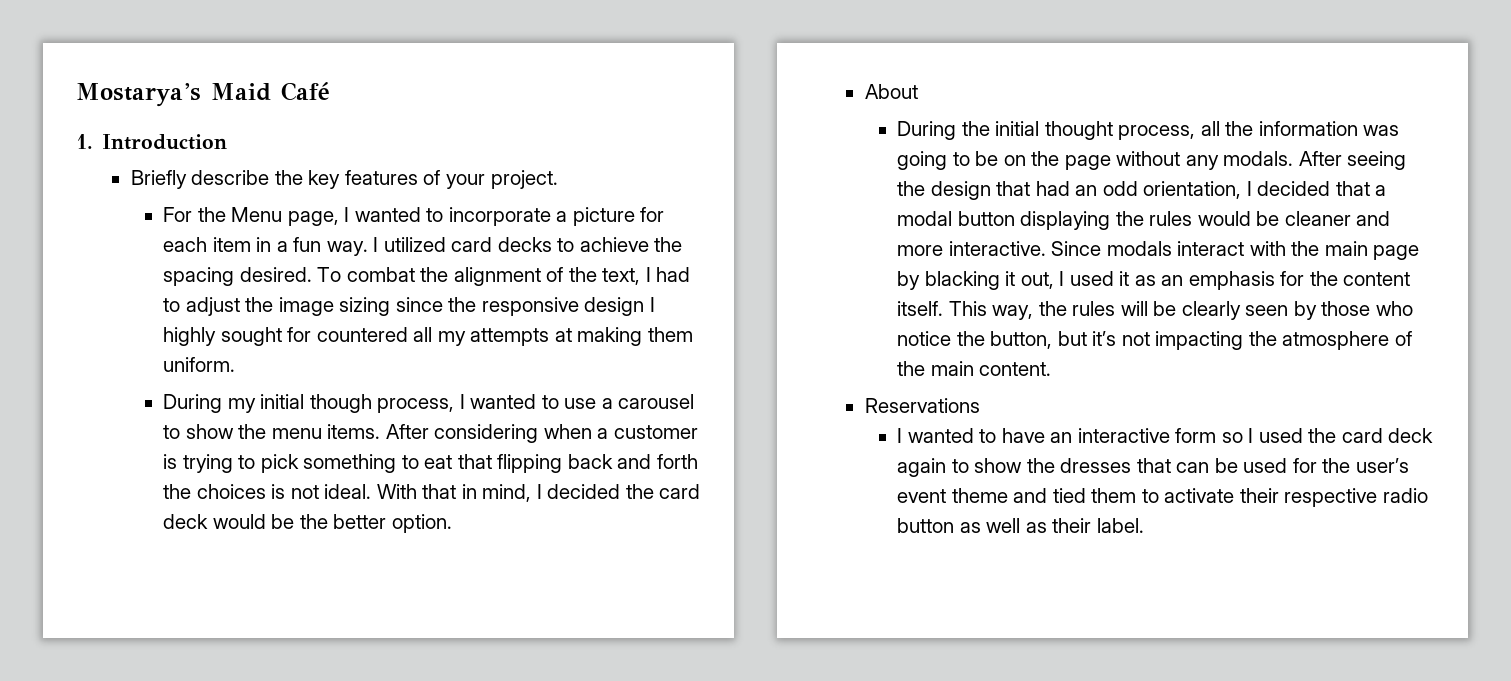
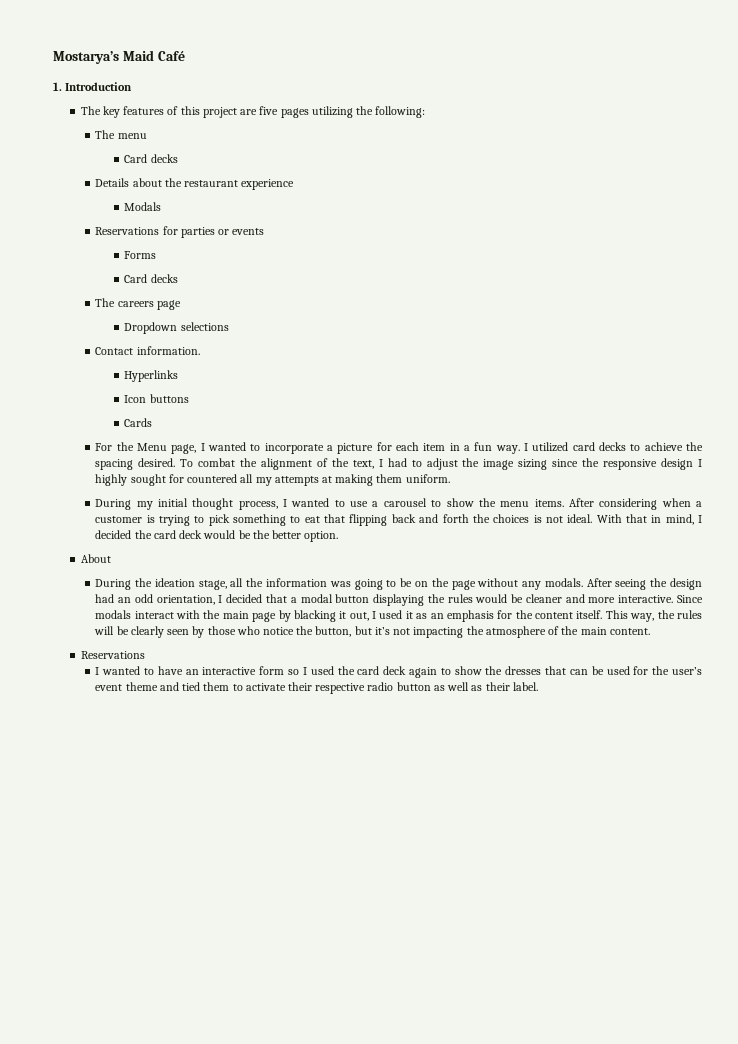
[130,170,558,189] Briefly describe the key features of your project. -> [80,106,426,118] [95,130,147,139] [124,154,178,163] [95,178,295,190] [124,202,162,211] [95,226,265,238] [124,251,157,259] [124,274,178,283] [95,298,181,310] [124,322,229,334] [95,346,200,355] [124,370,179,382] [124,394,189,403] [124,418,153,427] The key features of this project are five pages utilizing the following: // The menu // Card decks // Details about the restaurant experience // Modals // Reservations for parties or events // Forms // Card decks // The careers page // Dropdown selections // Contact information. // Hyperlinks // Icon buttons // Cards
[309,394,372,413] though -> [192,498,234,510] thought
[995,121,1196,140] initial thought process, -> [154,578,227,590] ideation stage,
[996,181,1031,196] that -> (702, 584) none

